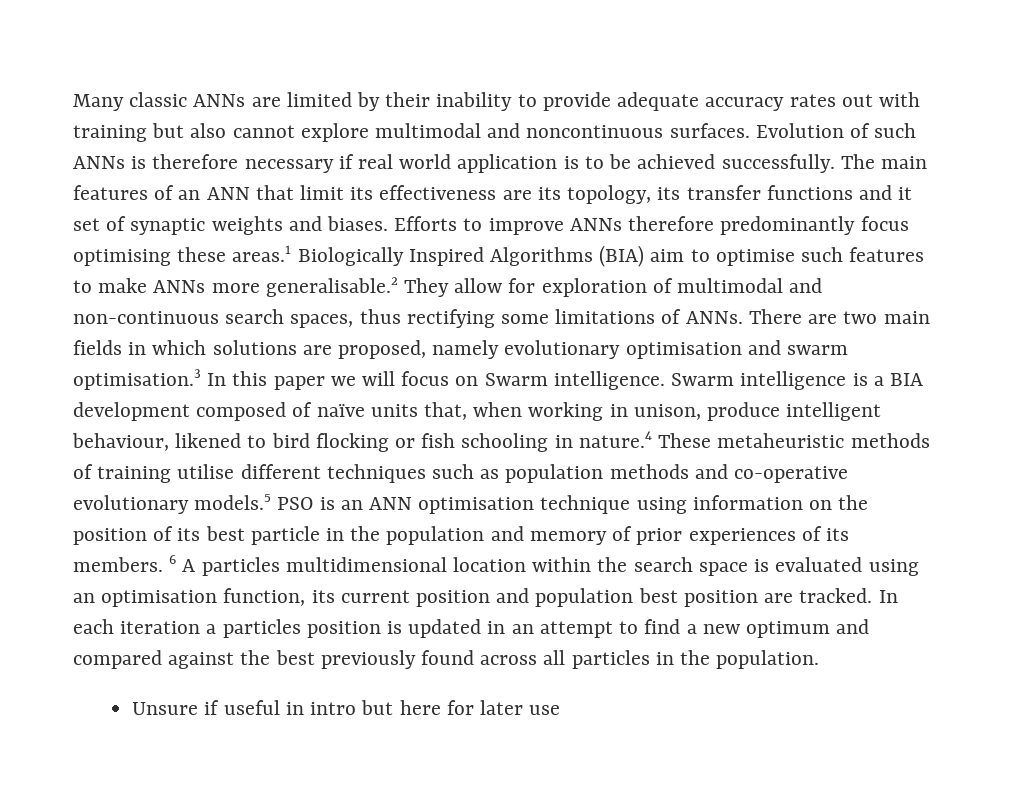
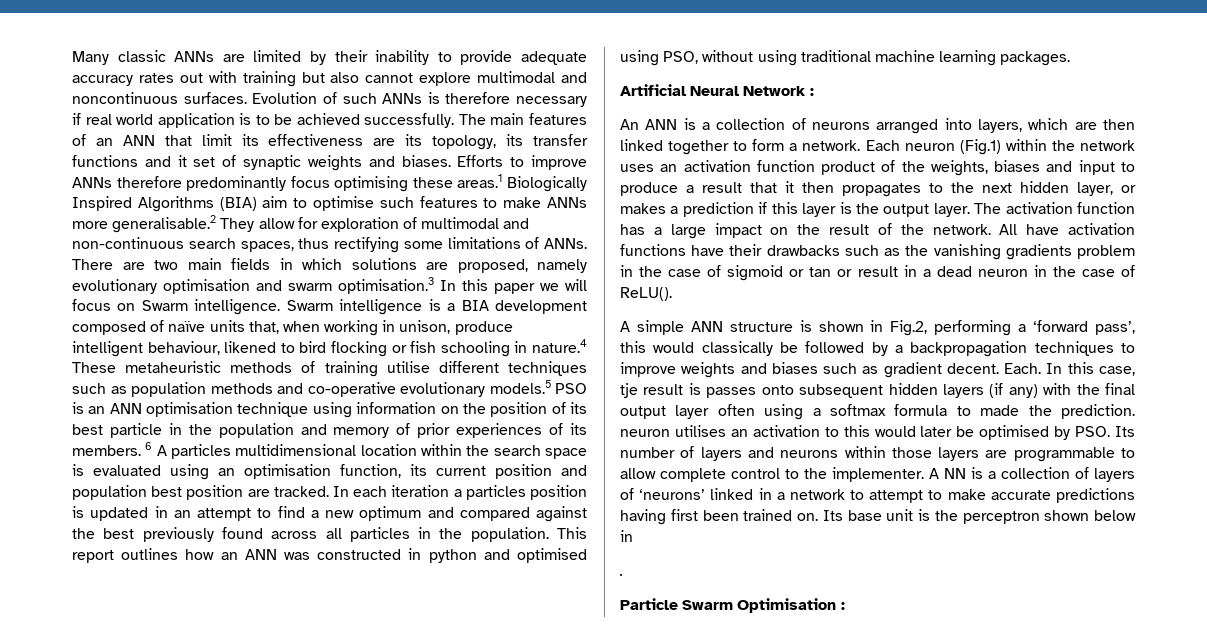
[132,700,561,715] // Unsure if useful in intro but here for later use -> [557,527,587,539] [72,548,587,563] [620,50,1071,66] [620,84,814,96] [620,118,1135,134] [620,139,1135,155] [620,160,1135,176] [620,181,1136,197] [620,202,1135,217] [620,223,1135,239] [620,244,1135,260] [620,265,1135,281] [620,287,672,301] [620,320,1135,336] [620,341,1135,357] [620,362,1135,378] [620,383,1135,398] [620,404,1135,420] [620,425,1135,440] [620,446,1135,462] [620,467,1135,482] [620,488,1135,503] [620,509,1136,525] [620,530,633,542] [619,573,623,576] [620,598,845,613] This report outlines how an ANN was constructed in python and optimised using PSO, without using traditional machine learning packages. // Artificial Neural Network : // An ANN is a collection of neurons arranged into layers, which are then linked together to form a network. Each neuron (Fig.1) within the network uses an activation function product of the weights, biases and input to produce a result that it then propagates to the next hidden layer, or makes a prediction if this layer is the output layer. The activation function has a large impact on the result of the network. All have activation functions have their drawbacks such as the vanishing gradients problem in the case of sigmoid or tan or result in a dead neuron in the case of ReLU(). // A simple ANN structure is shown in Fig.2, performing a ‘forward pass’, this would classically be followed by a backpropagation techniques to improve weights and biases such as gradient decent. Each. In this case, tje result is passes onto subsequent hidden layers (if any) with the final output layer often using a softmax formula to made the prediction. neuron utilises an activation to this would later be optimised by PSO. Its number of layers and neurons within those layers are programmable to allow complete control to the implementer. A NN is a collection of layers of ‘neurons’ linked in a network to attempt to make accurate predictions having first been trained on. Its base unit is the perceptron shown below in // . // Particle Swarm Optimisation :

